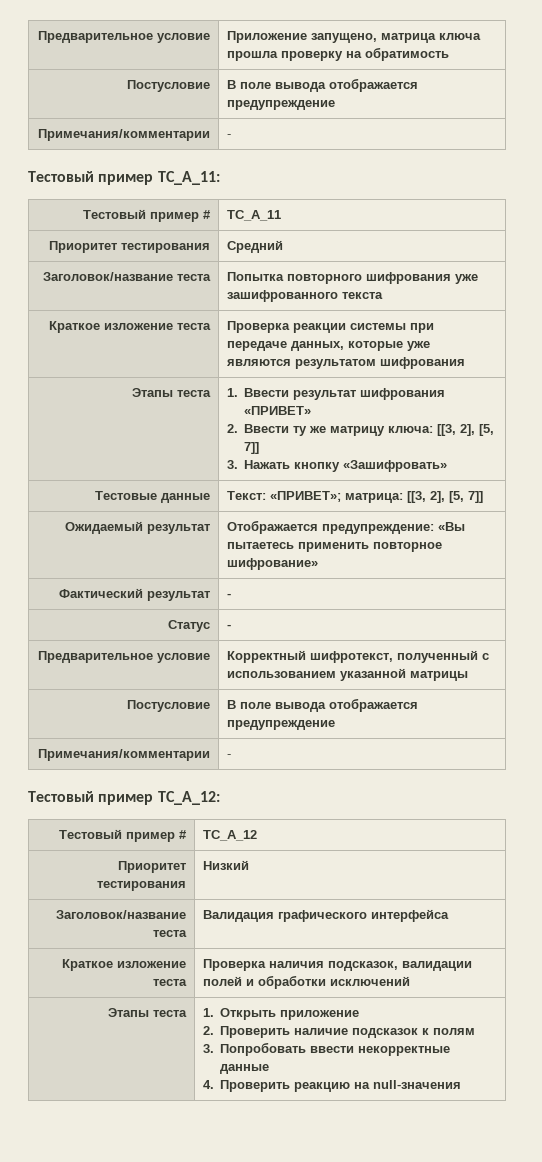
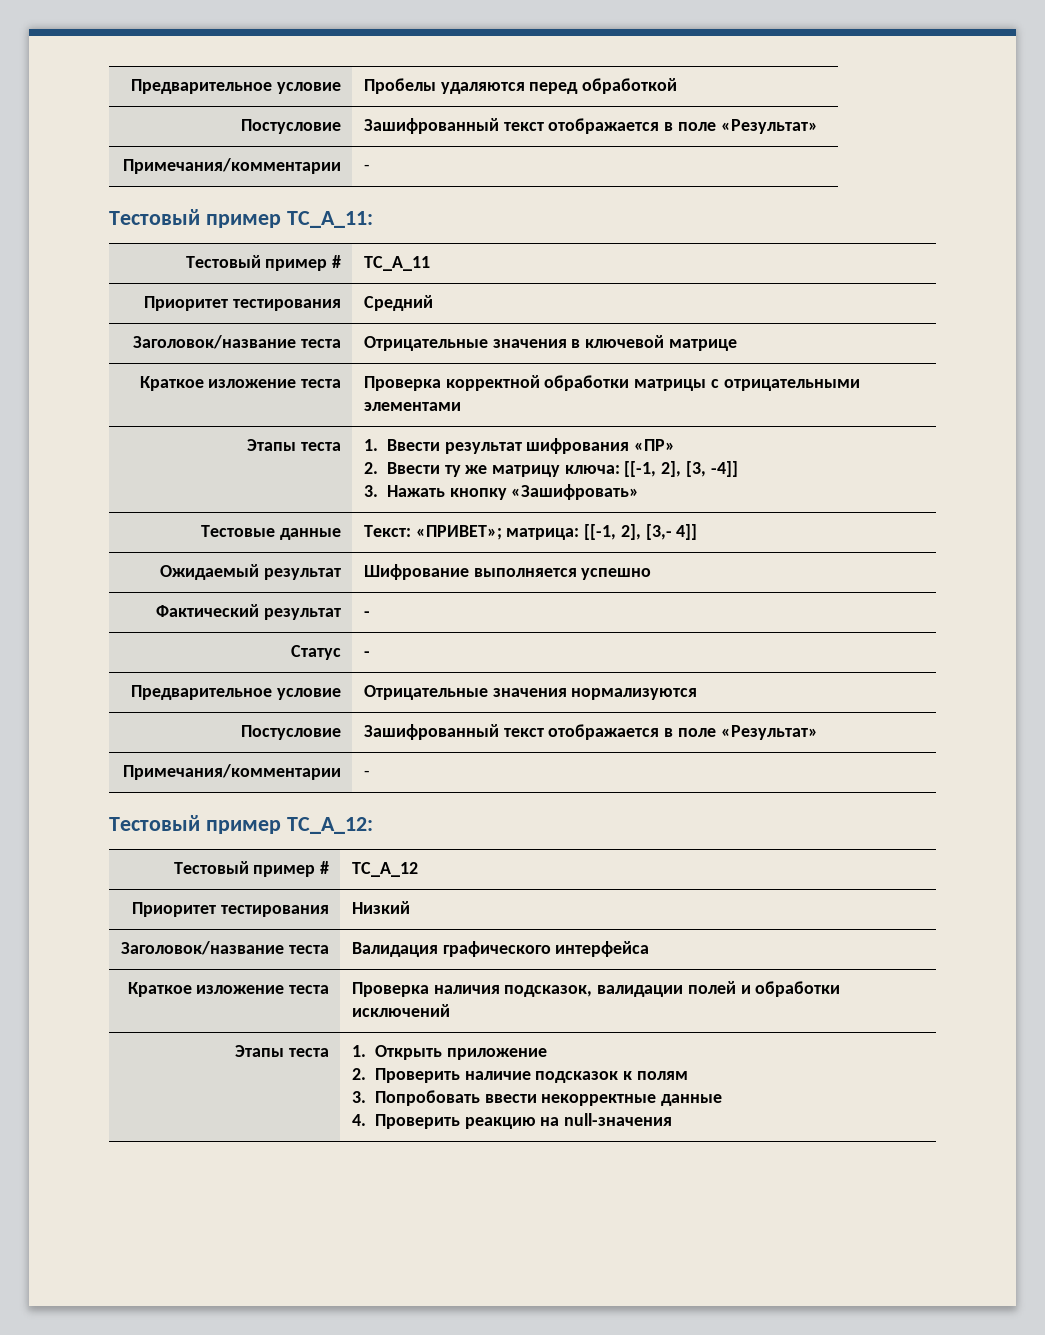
[38,31,211,43] [226,31,481,43] [226,47,449,61] [127,80,211,92] [226,78,418,92] [226,100,335,110] Предварительное условие | Приложение запущено, матрица ключа прошла проверку на обратимость // Постусловие | В поле вывода отображается предупреждение -> [131,79,341,94] [364,78,678,94] [240,119,341,134] [364,118,818,134] Предварительное условие | Пробелы удаляются перед обработкой // Постусловие | Зашифрованный текст отображается в поле «Результат»
[226,272,478,284] [226,290,383,302] [49,321,212,333] [226,321,434,333] [226,341,430,351] [226,357,465,369] Попытка повторного шифрования уже зашифрованного текста // Краткое изложение теста | Проверка реакции системы при передаче данных, которые уже являются результатом шифрования -> [364,335,737,351] [139,376,341,391] [364,375,860,391] [364,402,462,411] Отрицательные значения в ключевой матрице // Краткое изложение теста | Проверка корректной обработки матрицы с отрицательными элементами
[244,406,312,415] «ПРИВЕТ» -> [633,439,675,451] «ПР»
[437,424,495,436] [244,442,260,454] [[3, 2], [5, 7]] -> [624,461,738,477] [[-1, 2], [3, -4]]
[406,491,483,503] [65,521,211,534] [226,520,465,534] [226,542,442,552] [226,558,318,570] [[3, 2], [5, 7]] // Ожидаемый результат | Отображается предупреждение: «Вы пытаетесь применить повторное шифрование» -> [584,524,698,540] [160,564,341,580] [364,564,652,580] [[-1, 2], [3,- 4]] // Ожидаемый результат | Шифрование выполняется успешно
[226,650,489,663] [226,668,468,681] [127,700,211,712] [226,698,418,712] [226,720,335,730] Корректный шифротекст, полученный с использованием указанной матрицы // Постусловие | В поле вывода отображается предупреждение -> [364,685,698,700] [240,725,341,740] [364,724,818,740] Отрицательные значения нормализуются // Постусловие | Зашифрованный текст отображается в поле «Результат»

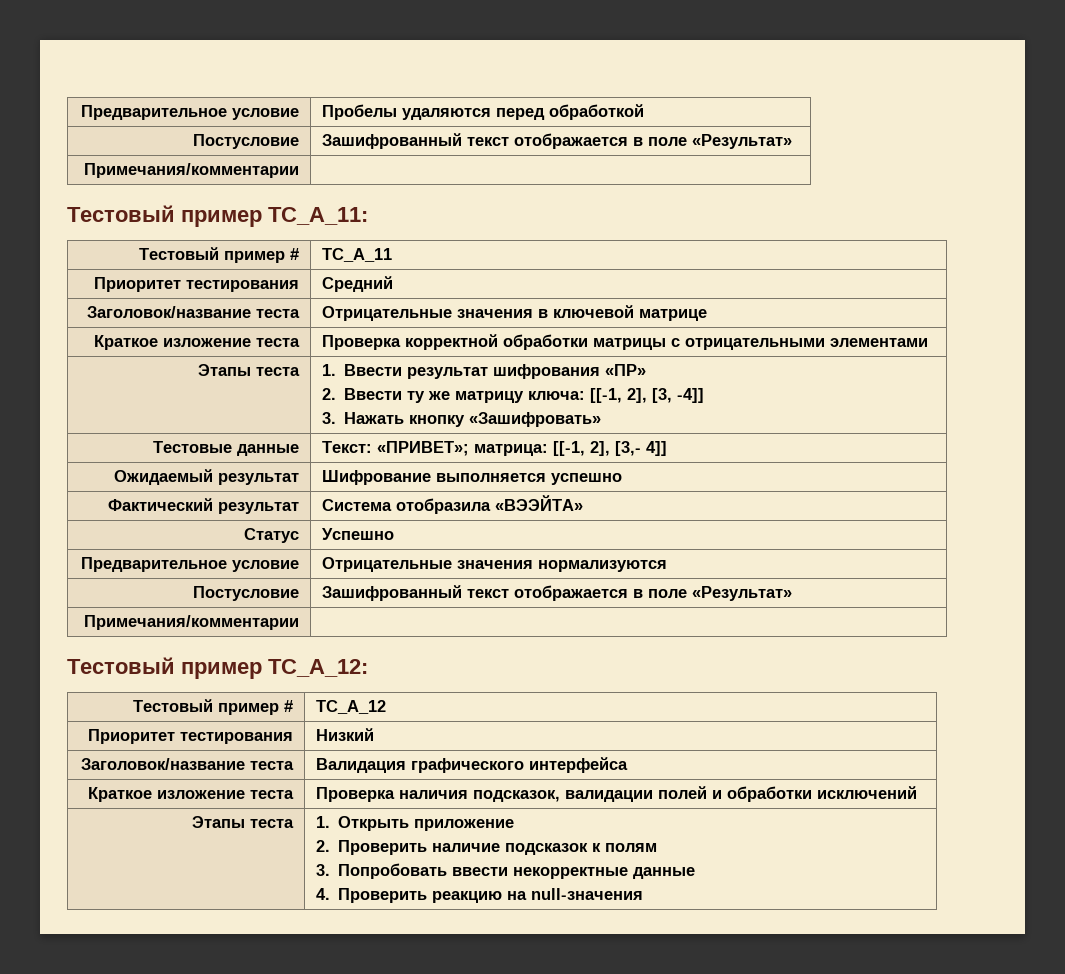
[364,164,371,171] - -> (299, 170) none
[364,611,371,617] - -> [322,495,584,514] Система отобразила «ВЭЭЙТА»
[364,651,371,657] - -> [322,528,395,540] Успешно
[364,770,371,777] - -> (299, 622) none

